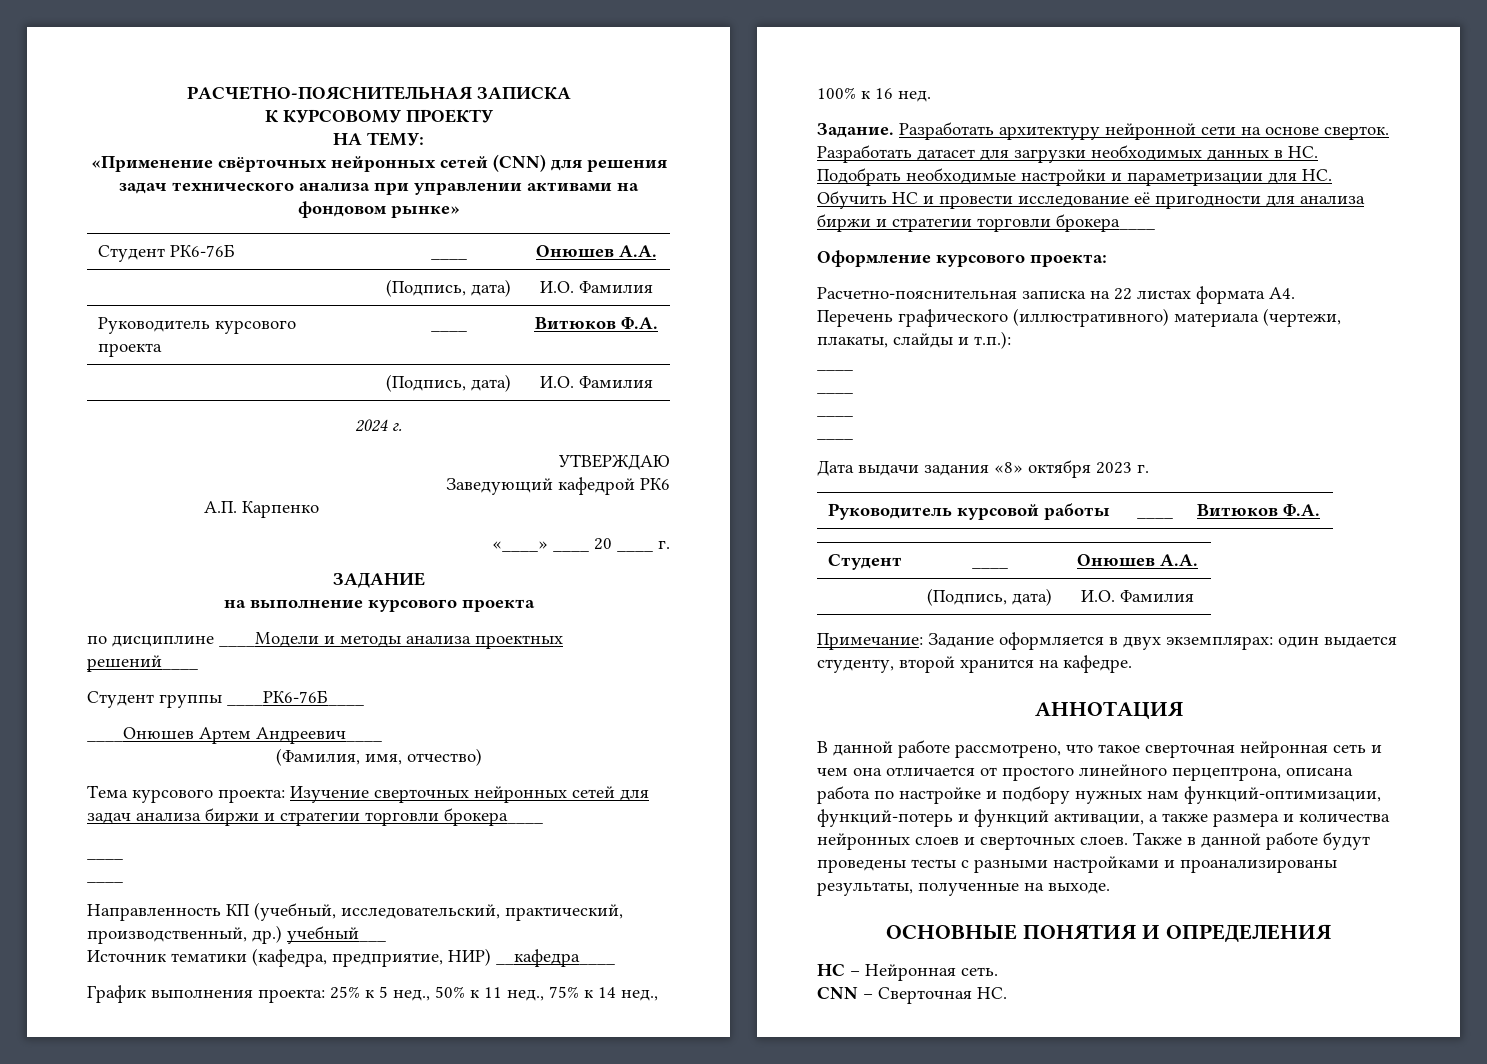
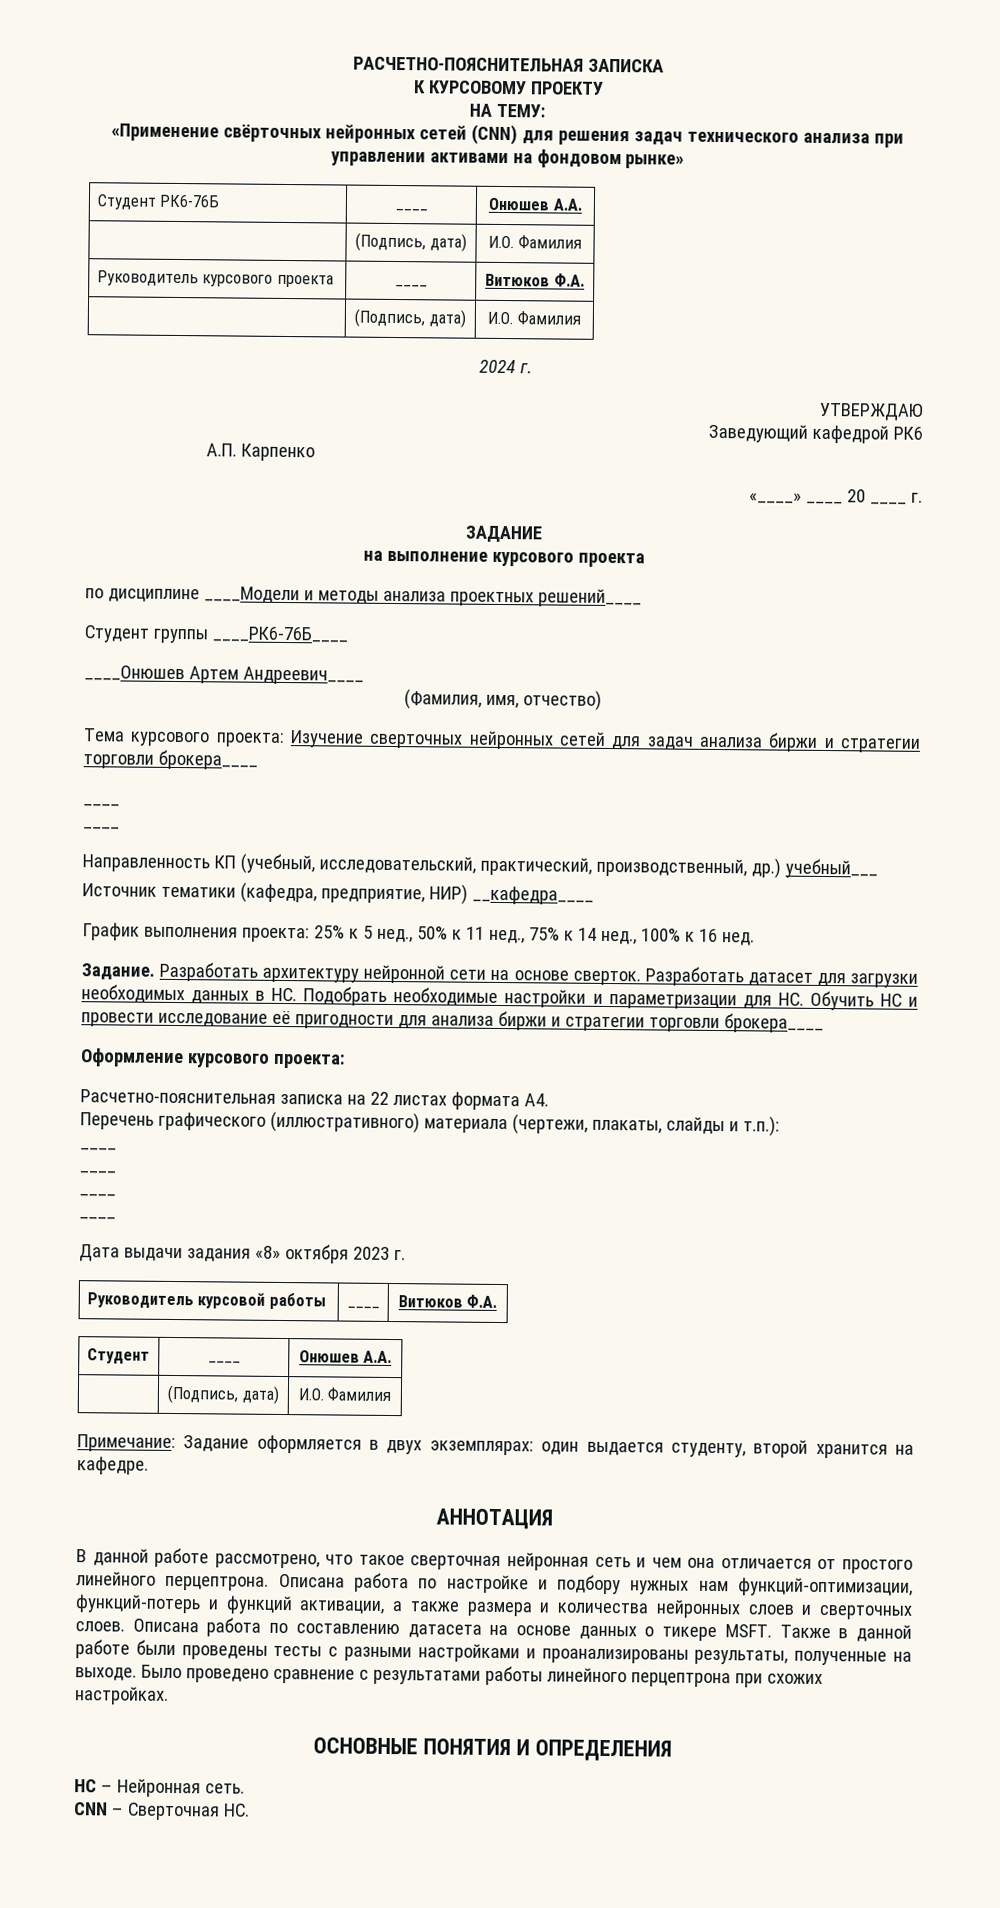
[1172,767,1353,781] перцептрона, описана -> [165,1573,345,1591] перцептрона. Описана
(1128, 840) none -> [132,1617,772,1642] Описана работа по составлению датасета на основе данных о тикере MSFT.
[1323,832,1370,850] будут -> [135,1639,176,1656] были
(1110, 888) none -> [140,1664,823,1688] [75,1686,169,1705] Было проведено сравнение с результатами работы линейного перцептрона при схожих настройках.

